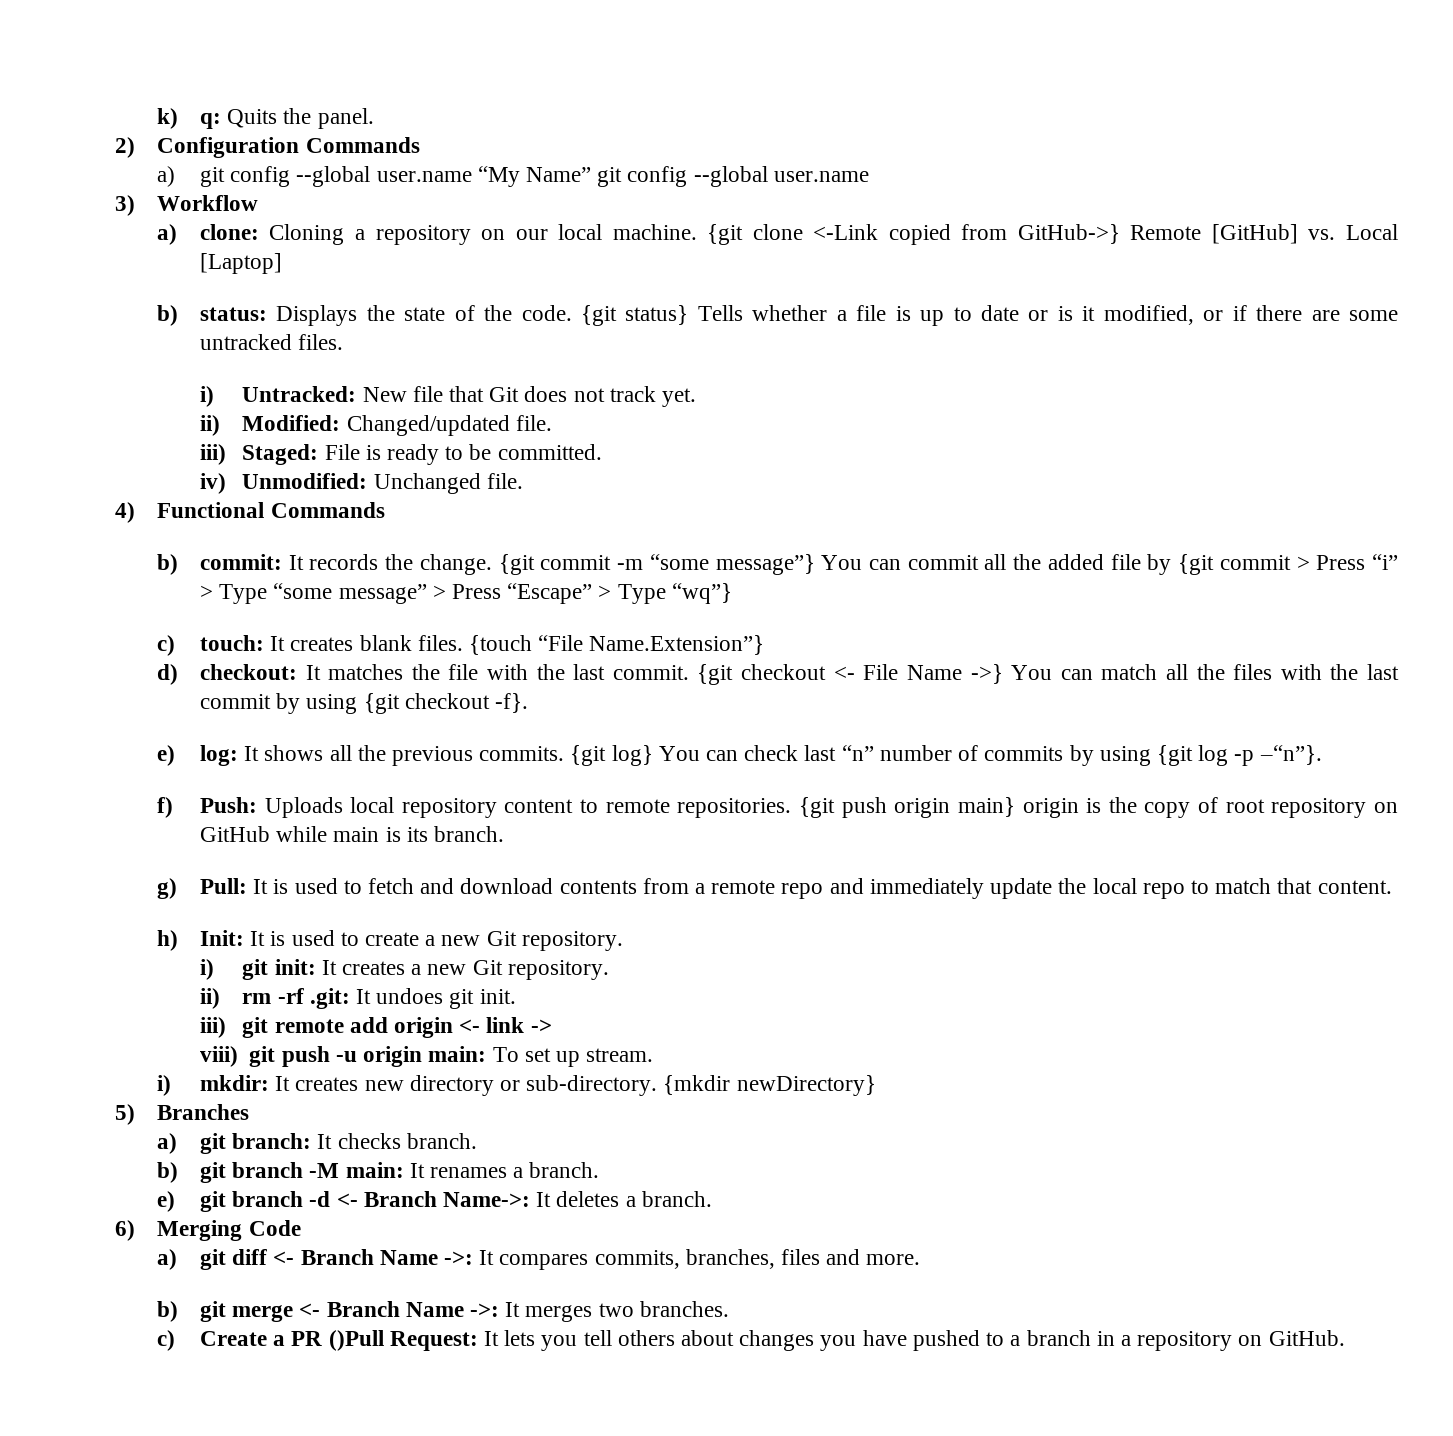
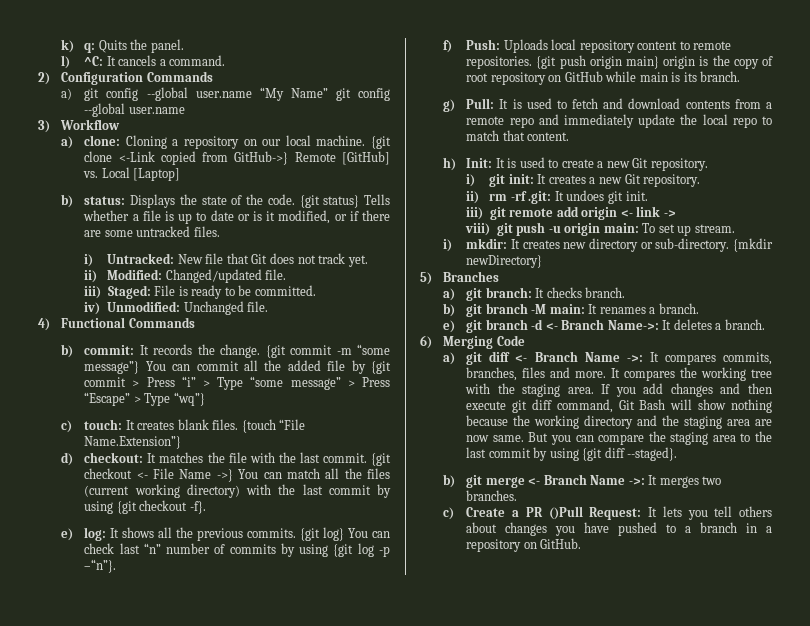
(374, 118) none -> [61,55,226,69] // l) ^C: It cancels a command.
(1273, 672) none -> [84,484,240,498] (current working directory)
(921, 1259) none -> [611,367,772,381] [465,383,772,397] [466,399,772,413] [466,415,772,429] [466,431,772,445] [466,447,678,461] It compares the working tree with the staging area. If you add changes and then execute git diff command, Git Bash will show nothing because the working directory and the staging area are now same. But you can compare the staging area to the last commit by using {git diff --staged}.

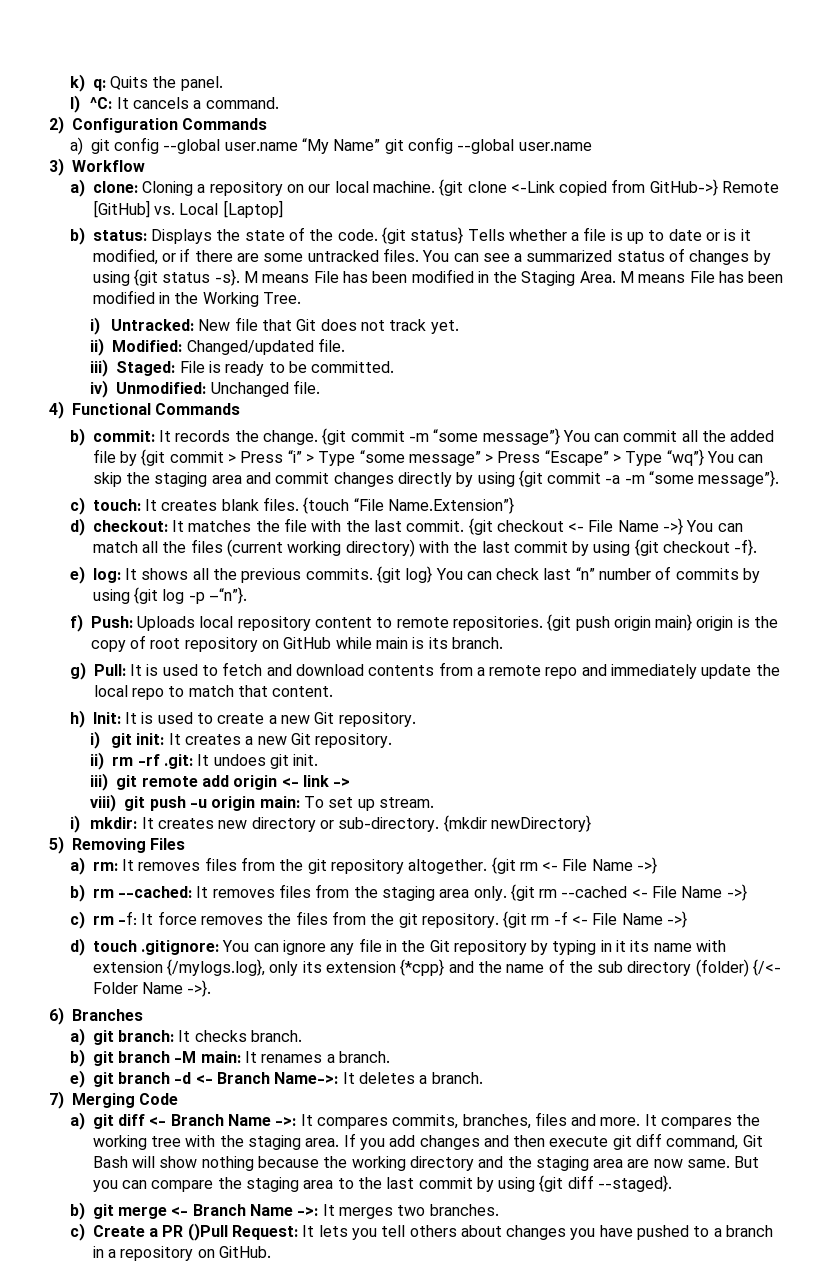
(220, 231) none -> [422,248,771,265] [92,269,784,286] [92,290,301,307] You can see a summarized status of changes by using {git status -s}. M means File has been modified in the Staging Area. M means File has been modified in the Working Tree.
(205, 399) none -> [707,451,764,463] [92,470,780,487] You can skip the staging area and commit changes directly by using {git commit -a -m “some message”}.
(432, 278) none -> [72,838,186,853] [69,857,658,875] [69,884,747,902] [69,911,688,929] [69,938,727,956] [92,959,782,977] [92,980,212,997] [49,1007,64,1025] Removing Files // a) rm: It removes files from the git repository altogether. {git rm <- File Name ->} // b) rm --cached: It removes files from the staging area only. {git rm --cached <- File Name ->} // c) rm -f: It force removes the files from the git repository. {git rm -f <- File Name ->} // d) touch .gitignore: You can ignore any file in the Git repository by typing in it its name with extension {/mylogs.log}, only its extension {*cpp} and the name of the sub directory (folder) {/<- Folder Name ->}. // 6)
[420,335,432,349] 6) -> [49,1091,64,1109] 7)

